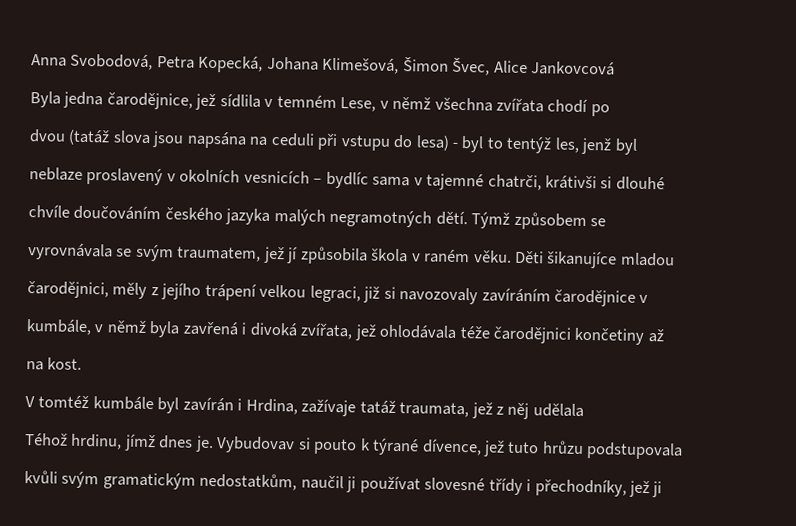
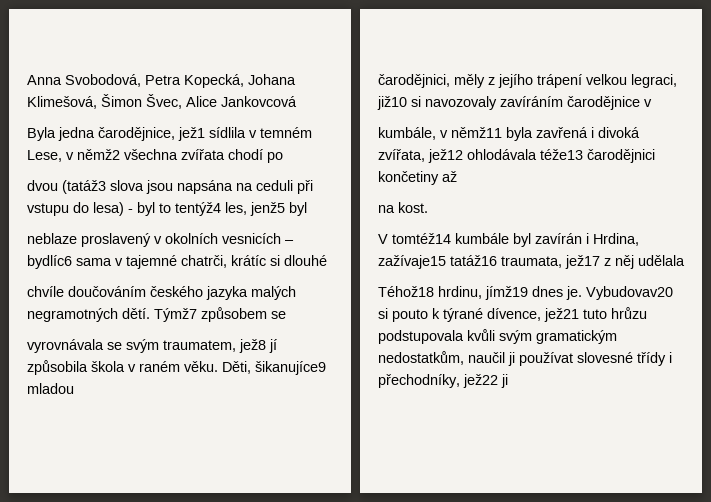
[195,93,217,111] jež -> [178,127,205,141] jež1
[392,96,432,110] němž -> [77,149,120,160] němž2
[68,129,111,146] (tatáž -> [62,180,106,194] (tatáž3
[506,135,613,155] tentýž les, jenž -> [175,202,285,216] tentýž4 les, jenž5
[325,170,369,189] bydlíc -> [27,255,72,269] bydlíc6
[545,175,598,190] krátivši -> [231,255,266,266] krátíc
[471,211,511,229] Týmž -> [154,308,197,322] Týmž7
[262,246,285,264] jež -> [239,339,266,353] jež8
[515,250,618,269] Děti šikanujíce -> [222,361,326,375] Děti, šikanujíce9
[363,286,381,303] již -> [377,96,407,110] již10
[106,320,147,333] němž -> [451,127,502,138] němž11
[354,324,490,341] jež ohlodávala téže -> [428,149,583,163] jež12 ohlodávala téže13
[38,395,90,409] tomtéž -> [392,233,451,244] tomtéž14
[301,398,493,419] zažívaje tatáž traumata, jež -> [378,255,600,269] zažívaje15 tatáž16 traumata, jež17
[25,433,156,452] Téhož hrdinu, jímž -> [378,286,528,300] Téhož18 hrdinu, jímž19
[216,436,296,454] Vybudovav -> [586,286,673,300] Vybudovav20
[483,440,506,457] jež -> [544,308,579,322] jež21
(684, 451) // -> (464, 337) none
[629,480,651,498] jež -> [463,374,498,388] jež22

